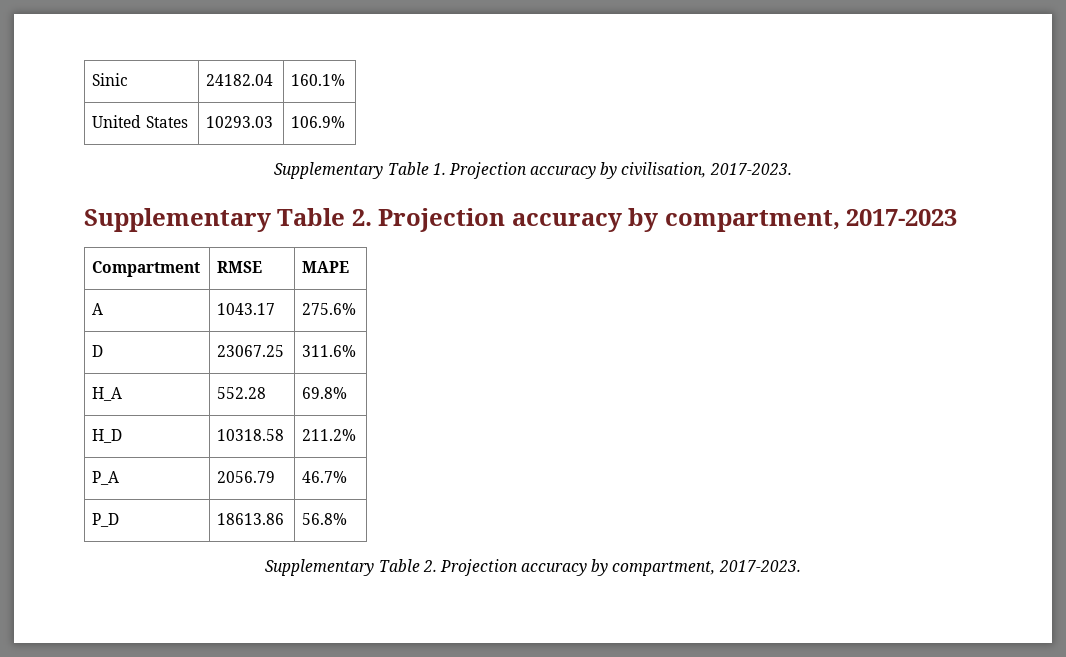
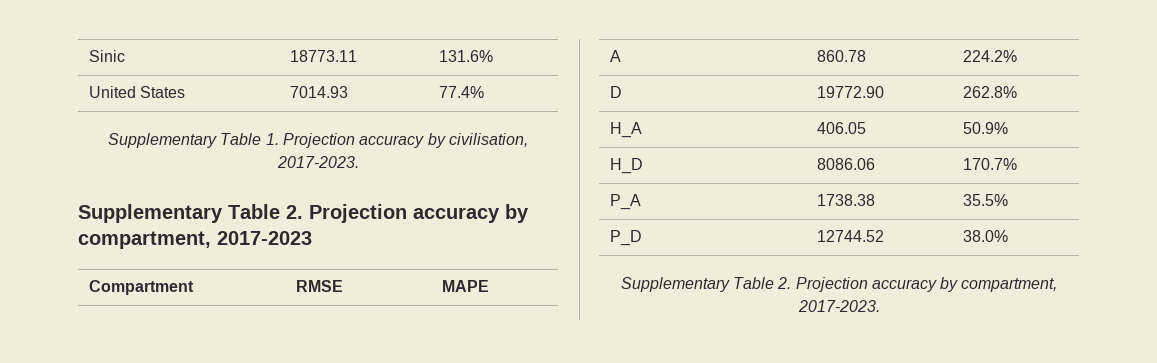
[206,74,274,86] [291,74,346,86] 24182.04 | 160.1% -> [289,50,357,62] [438,50,493,62] 18773.11 | 131.6%
[206,116,274,128] [291,116,346,128] 10293.03 | 106.9% -> [289,86,348,98] [438,86,484,98] 7014.93 | 77.4%
[217,303,276,315] [302,303,357,315] 1043.17 | 275.6% -> [816,50,866,62] [962,50,1017,62] 860.78 | 224.2%
[217,345,285,357] [302,345,357,357] 23067.25 | 311.6% -> [816,86,884,98] [962,86,1017,98] 19772.90 | 262.8%
[217,387,267,399] [302,387,348,399] 552.28 | 69.8% -> [816,122,866,134] [962,122,1008,134] 406.05 | 50.9%
[217,429,285,441] [302,429,357,441] 10318.58 | 211.2% -> [816,158,875,170] [962,158,1017,170] 8086.06 | 170.7%
[217,471,276,483] [302,471,348,483] 2056.79 | 46.7% -> [816,194,875,206] [962,194,1008,206] 1738.38 | 35.5%
[217,513,285,525] [302,513,348,525] 18613.86 | 56.8% -> [816,230,884,242] [962,230,1008,242] 12744.52 | 38.0%

